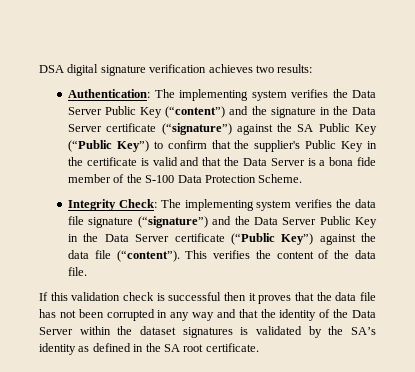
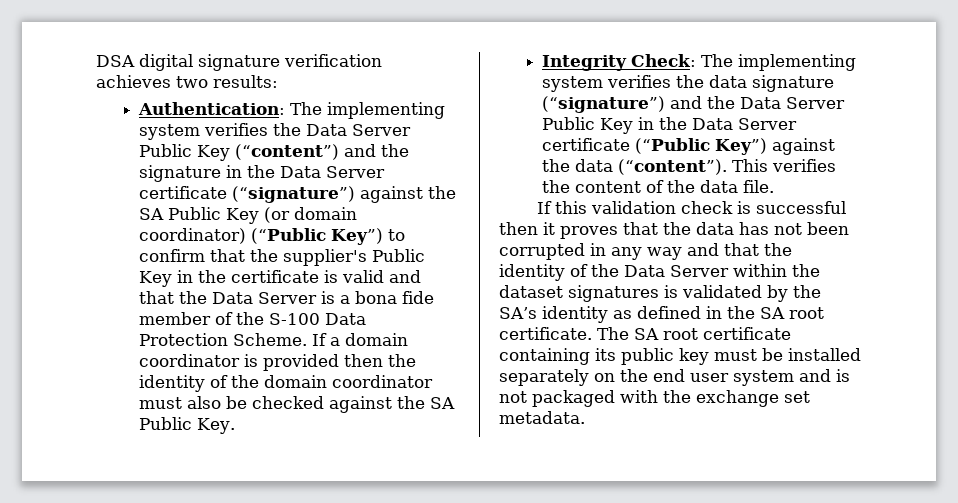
(377, 129) none -> [263,207,357,223] [138,228,246,244] (or domain coordinator)
(303, 178) none -> [311,333,408,346] [138,354,416,371] [138,375,433,392] [138,396,455,413] [138,417,235,434] If a domain coordinator is provided then the identity of the domain coordinator must also be checked against the SA Public Key.
[68,216,85,225] file -> (747, 81) none
[94,250,111,259] file -> (613, 165) none
[360,292,377,301] file -> (734, 228) none
(259, 347) none -> [597,327,791,340] [499,348,861,365] [499,369,850,386] [499,390,810,407] [499,411,585,424] The SA root certificate containing its public key must be installed separately on the end user system and is not packaged with the exchange set metadata.

